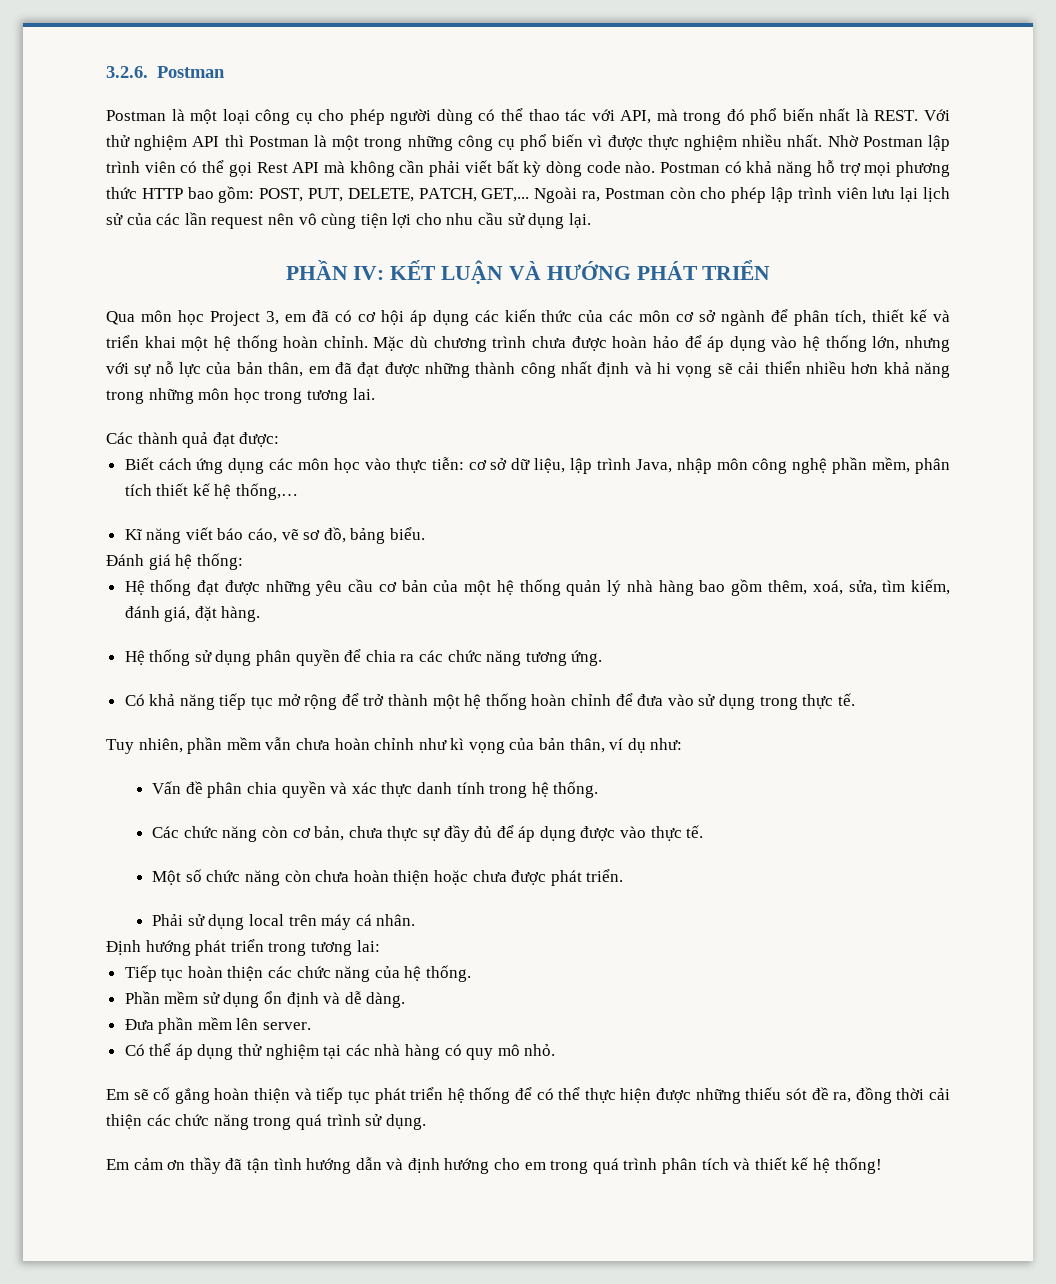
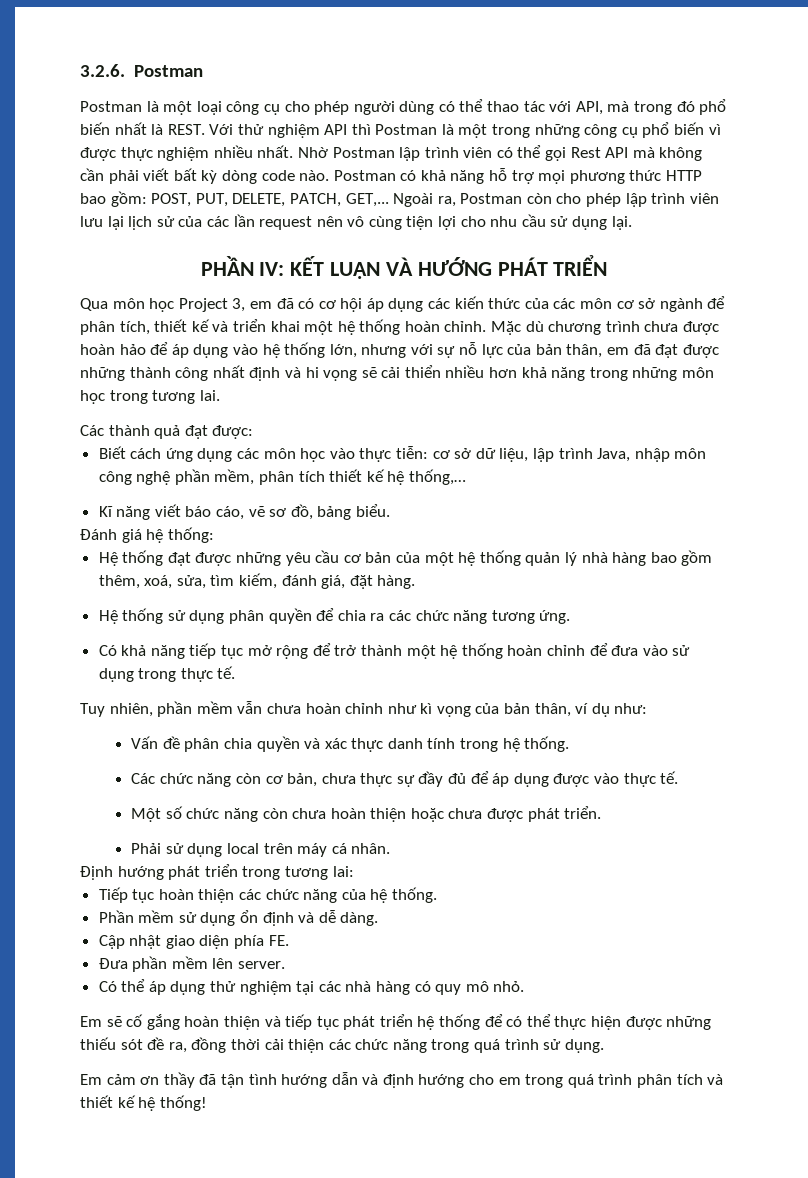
(406, 1000) none -> [98,935,289,949] // Cập nhật giao diện phía FE.

